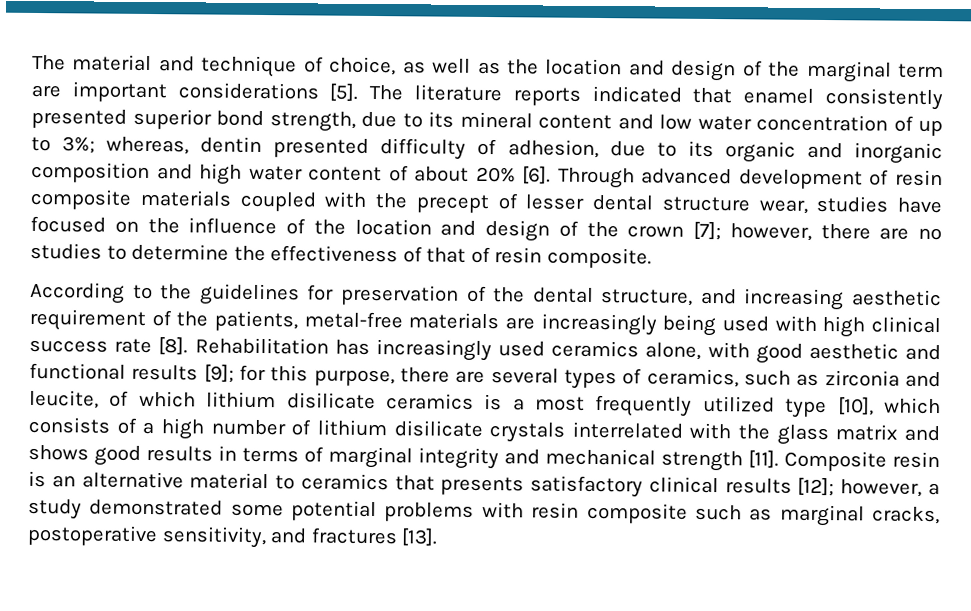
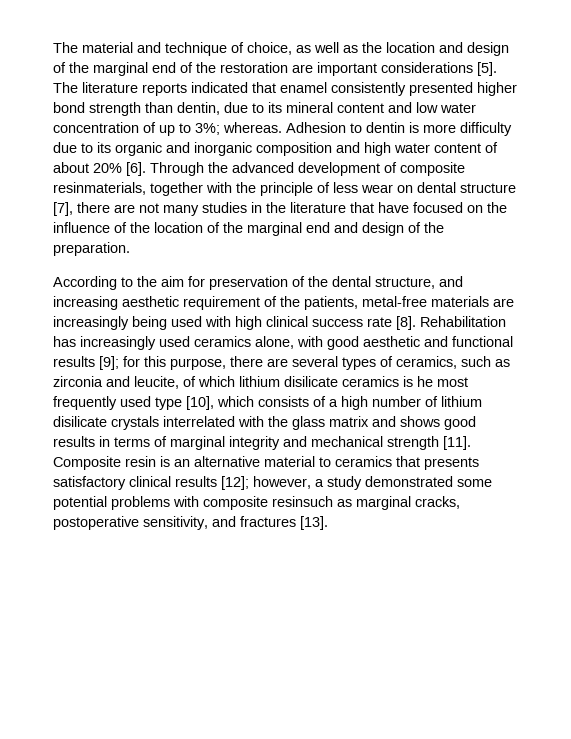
[898,63,944,79] term -> [152,62,288,73] end of the restoration
[132,108,356,132] superior bond strength, -> [477,82,517,96] [53,102,220,116] higher bond strength than dentin,
[106,136,599,160] whereas, dentin presented difficulty of adhesion, -> [223,122,512,136] whereas. Adhesion to dentin is more difficulty
(635, 178) none -> [208,162,228,173] the
[895,169,944,187] [30,188,889,214] resin composite materials coupled with the precept of lesser dental structure wear, studies -> [400,162,465,176] [53,182,516,196] [53,202,374,216] composite resinmaterials, together with the principle of less wear on dental structure [7], there are not many studies in the literature that
[440,219,942,242] [30,242,652,269] and design of the crown [7]; however, there are no studies to determine the effectiveness of that of resin composite. -> [207,222,444,236] [53,242,130,256] of the marginal end and design of the preparation.
[198,283,300,306] guidelines -> [161,276,184,287] aim
[512,398,525,411] a -> [417,376,433,387] he
[702,395,775,413] utilized -> [120,396,151,407] used
[531,502,742,524] resin composite such -> [203,496,333,510] composite resinsuch

